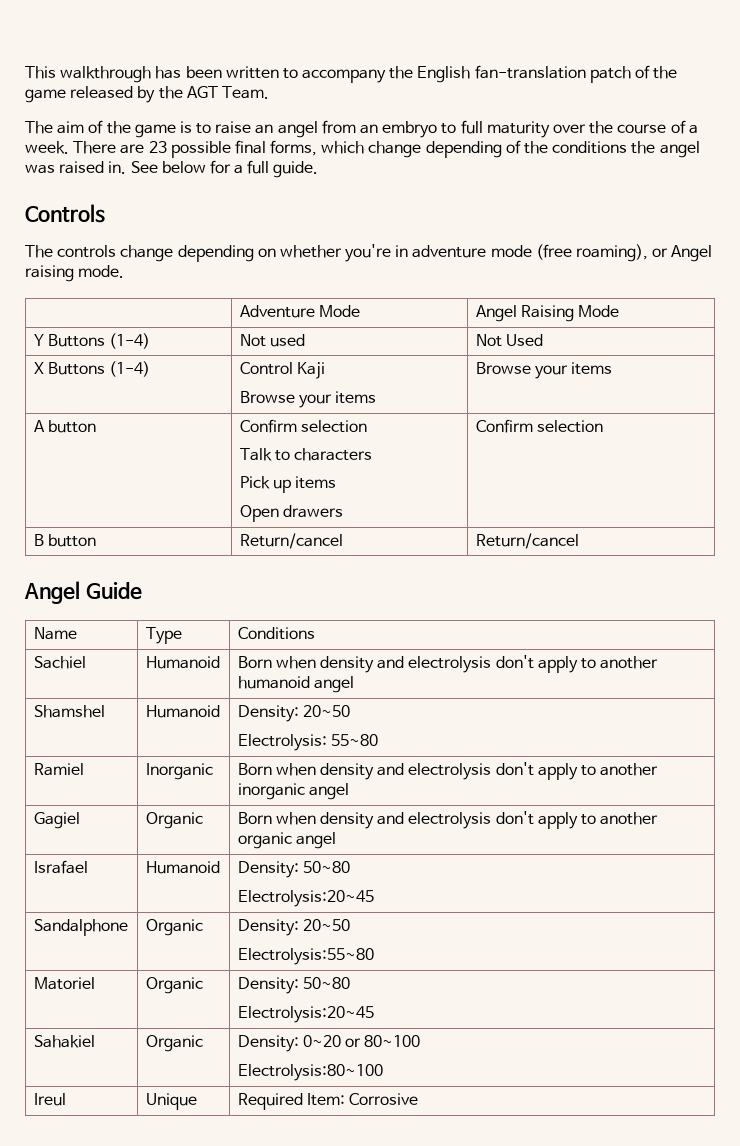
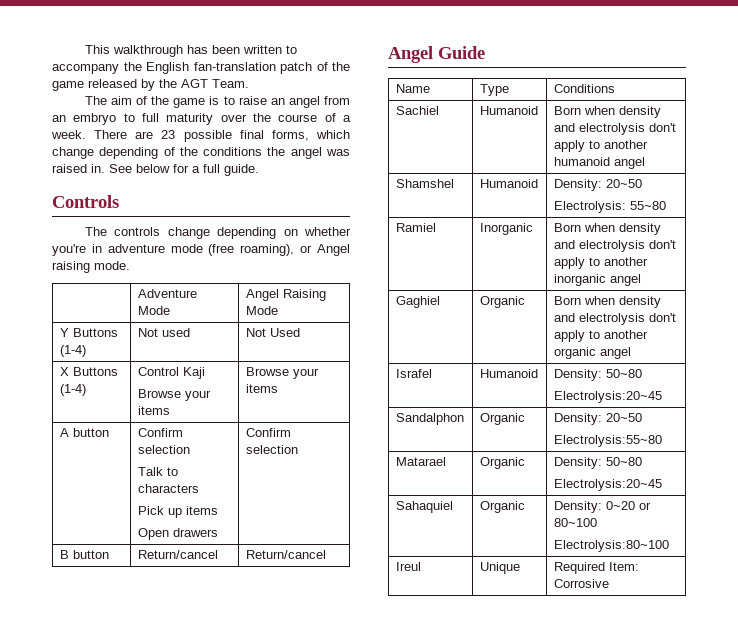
[33,812,80,829] Gagiel -> [395,296,440,308] Gaghiel
[33,860,88,874] Israfael -> [395,369,432,378] Israfel
[33,919,128,936] Sandalphone -> [395,413,464,425] Sandalphon
[33,977,95,990] Matoriel -> [395,457,446,466] Matarael
[33,1035,95,1048] Sahakiel -> [395,501,453,513] Sahaquiel

